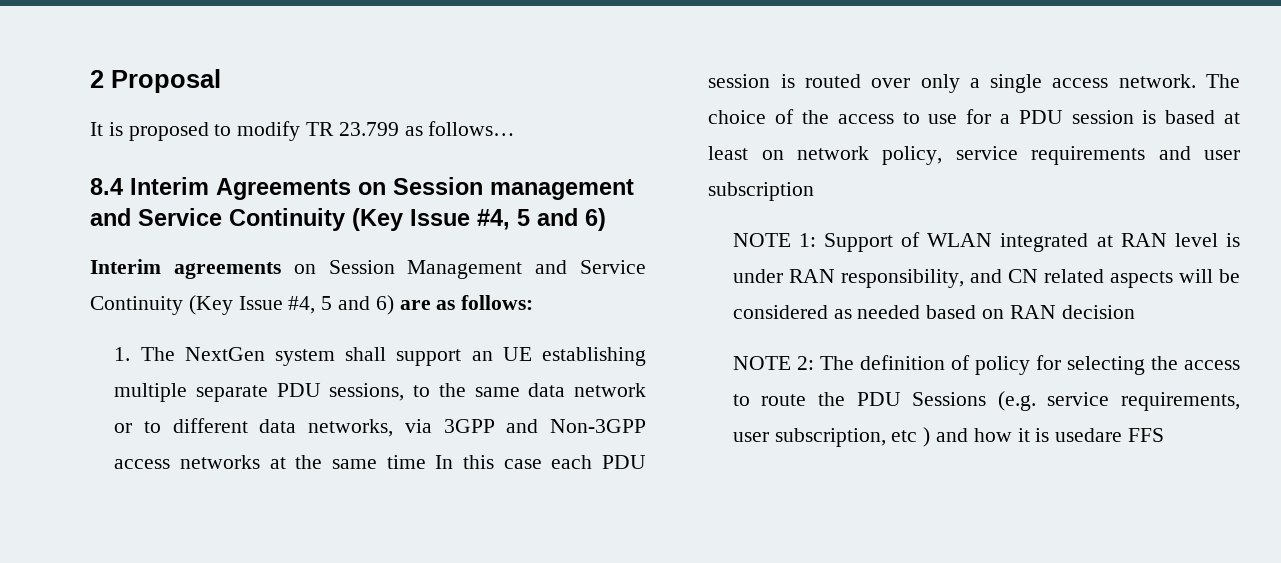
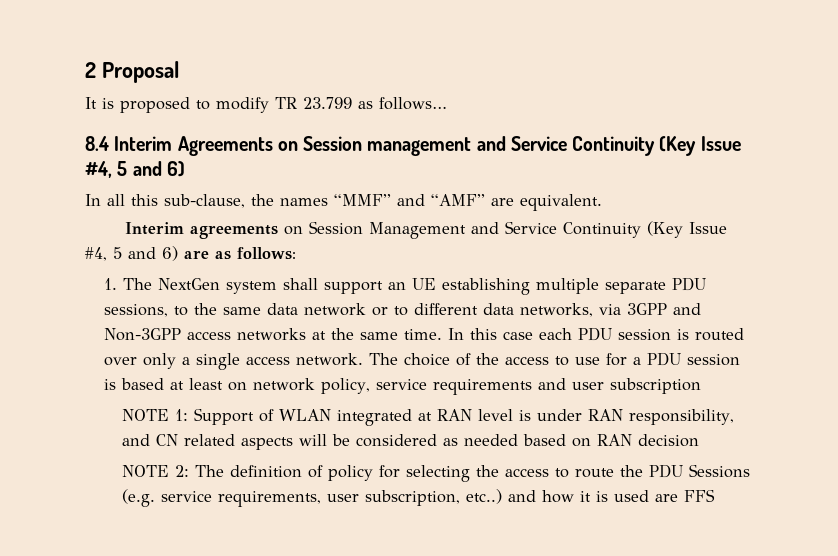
(606, 219) none -> [85,194,602,211] // In all this sub-clause, the names “MMF” and “AMF” are equivalent.
[386,455,426,469] time -> [403,329,442,340] time.
[891,427,931,447] etc ) -> [466,489,503,504] etc..)
[1055,428,1123,442] usedare -> [614,490,679,502] used are

